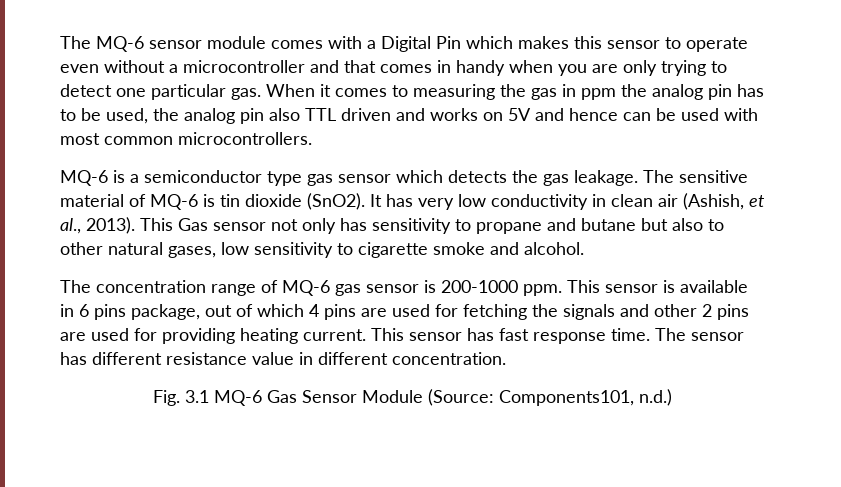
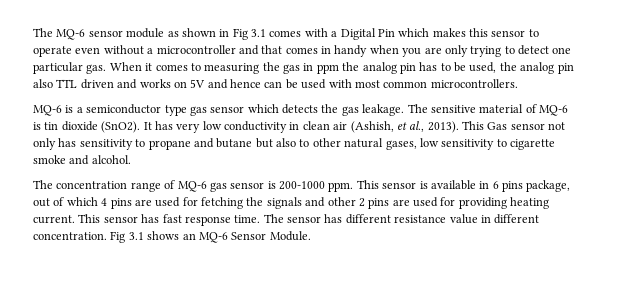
(266, 42) none -> [167,28,266,40] as shown in Fig 3.1
[153,389,672,406] // Fig. 3.1 MQ-6 Gas Sensor Module (Source: Components101, n.d.) -> [110,231,311,243] Fig 3.1 shows an MQ-6 Sensor Module.

